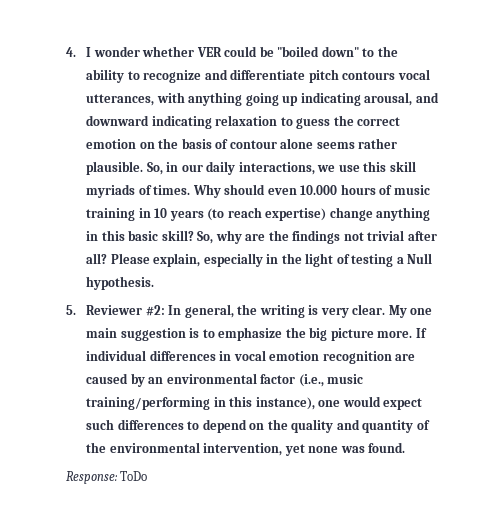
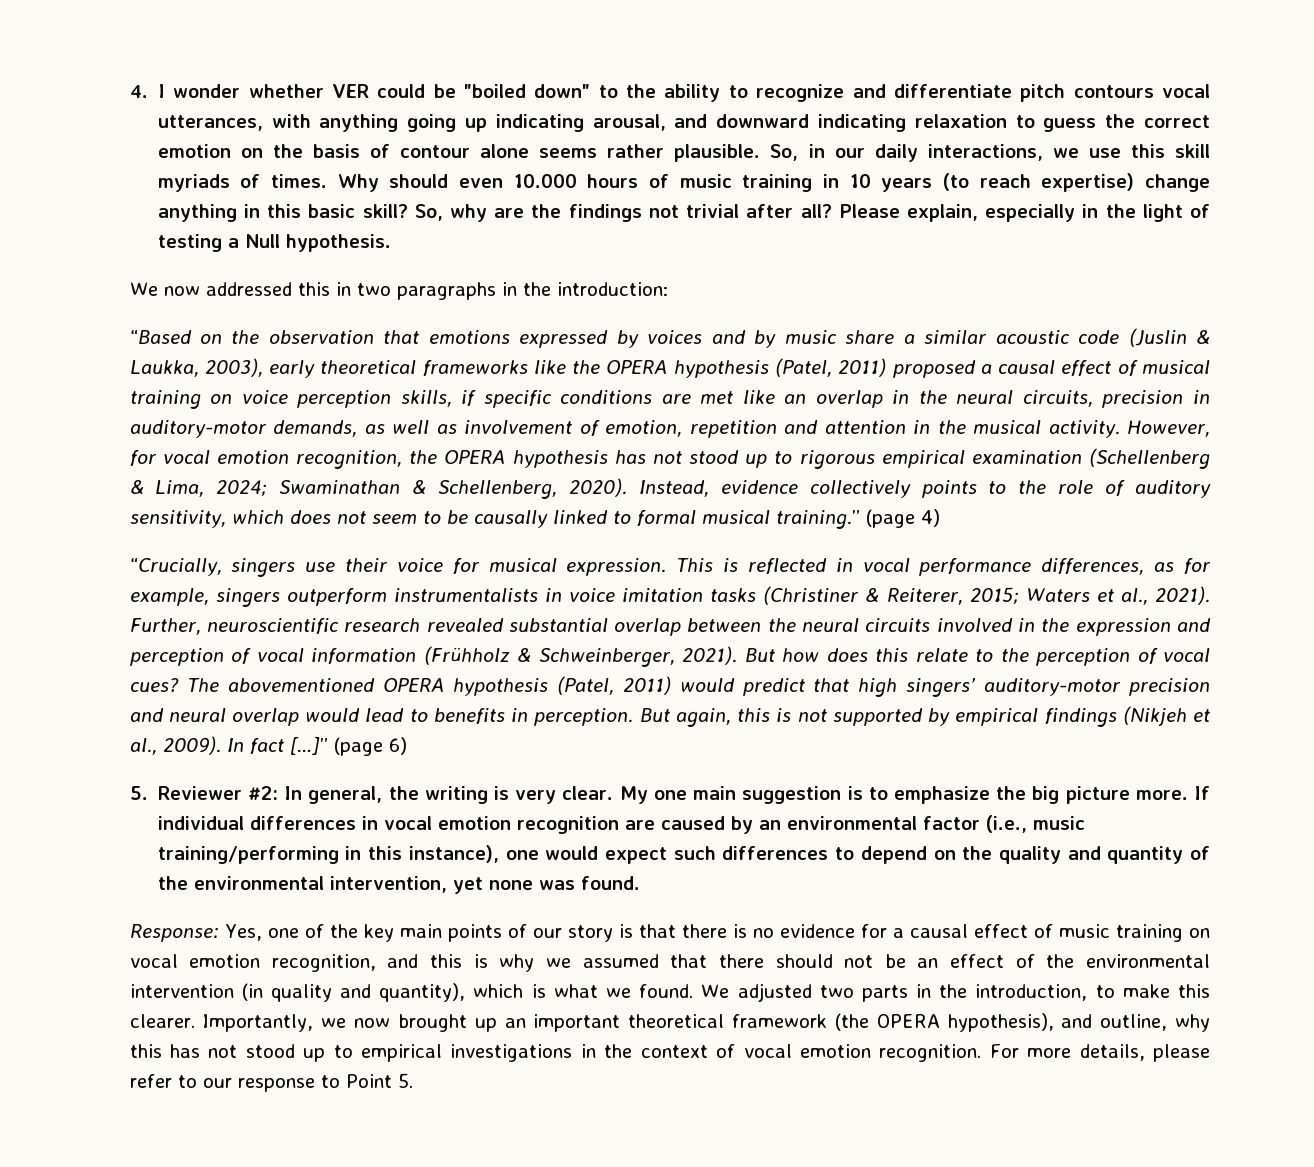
(155, 283) none -> [129,282,668,300] [129,328,1210,348] [129,358,1211,378] [129,390,1210,409] [129,420,1210,438] [129,448,1210,469] [129,478,1211,499] [129,509,940,529] [129,558,1211,577] [129,586,1210,607] [129,618,1211,636] [129,646,1210,667] [129,676,1210,697] [129,706,1212,727] [129,736,407,756] // We now addressed this in two paragraphs in the introduction: // “Based on the observation that emotions expressed by voices and by music share a similar acoustic code (Juslin & Laukka, 2003), early theoretical frameworks like the OPERA hypothesis (Patel, 2011) proposed a causal effect of musical training on voice perception skills, if specific conditions are met like an overlap in the neural circuits, precision in auditory-motor demands, as well as involvement of emotion, repetition and attention in the musical activity. However, for vocal emotion recognition, the OPERA hypothesis has not stood up to rigorous empirical examination (Schellenberg & Lima, 2024; Swaminathan & Schellenberg, 2020). Instead, evidence collectively points to the role of auditory sensitivity, which does not seem to be causally linked to formal musical training.” (page 4) // “Crucially, singers use their voice for musical expression. This is reflected in vocal performance differences, as for example, singers outperform instrumentalists in voice imitation tasks (Christiner & Reiterer, 2015; Waters et al., 2021). Further, neuroscientific research revealed substantial overlap between the neural circuits involved in the expression and perception of vocal information (Frühholz & Schweinberger, 2021). But how does this relate to the perception of vocal cues? The abovementioned OPERA hypothesis (Patel, 2011) would predict that high singers’ auditory-motor precision and neural overlap would lead to benefits in perception. But again, this is not supported by empirical findings (Nikjeh et al., 2009). In fact […]” (page 6)
[120,471,148,481] ToDo -> [224,924,1211,942] [129,954,1210,972] [129,983,1210,1002] [129,1013,1211,1032] [129,1044,1210,1062] [129,1073,413,1092] Yes, one of the key main points of our story is that there is no evidence for a causal effect of music training on vocal emotion recognition, and this is why we assumed that there should not be an effect of the environmental intervention (in quality and quantity), which is what we found. We adjusted two parts in the introduction, to make this clearer. Importantly, we now brought up an important theoretical framework (the OPERA hypothesis), and outline, why this has not stood up to empirical investigations in the context of vocal emotion recognition. For more details, please refer to our response to Point 5.

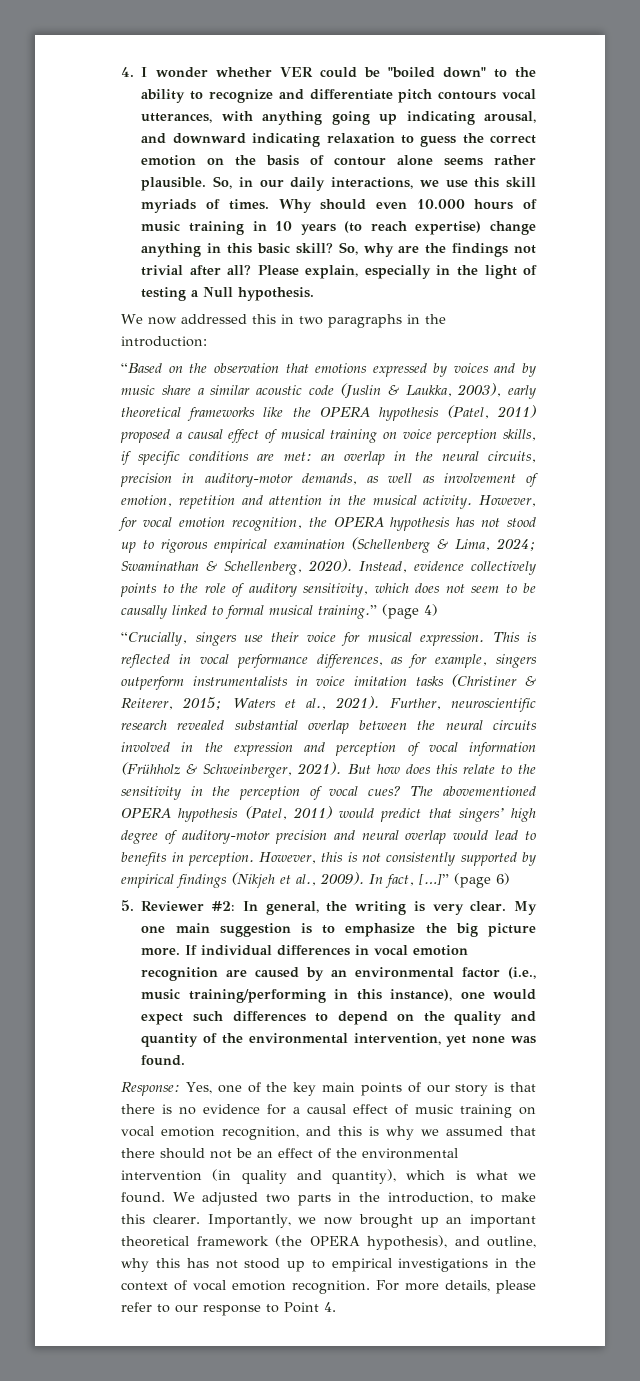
[700,390,775,404] met like -> [283,452,312,461] met:
(1029, 655) none -> [121,786,231,800] sensitivity in the
[858,678,977,697] high singers’ -> [458,808,536,822] [121,830,178,844] singers’ high degree of
[639,708,731,727] But again, -> [259,852,317,864] However,
(828, 715) none -> [386,852,456,866] consistently
[249,738,285,754] fact -> [385,874,415,888] fact,
[397,1073,413,1088] 5. -> [324,1302,337,1312] 4.

